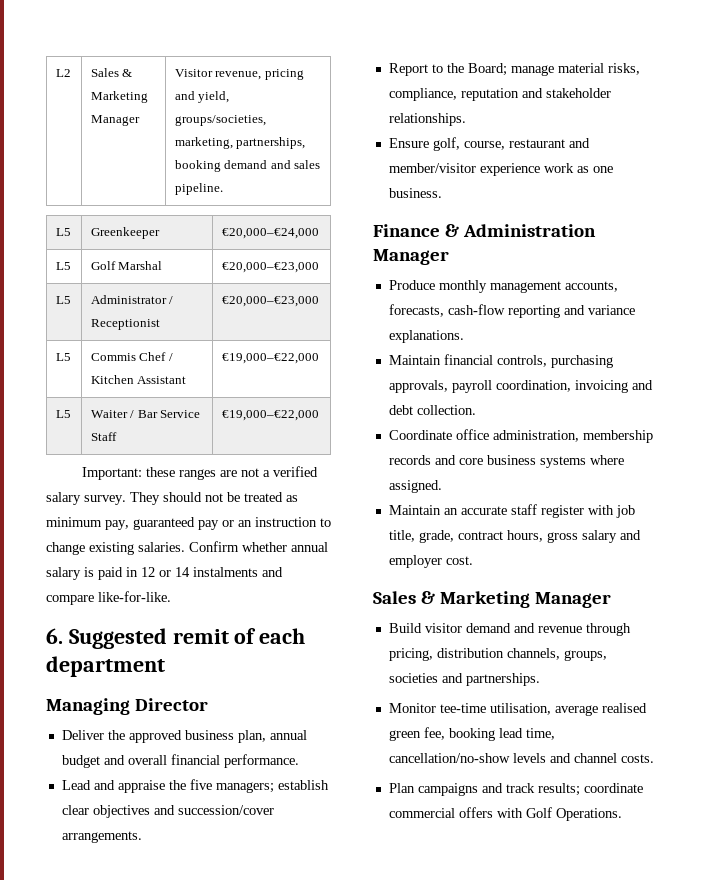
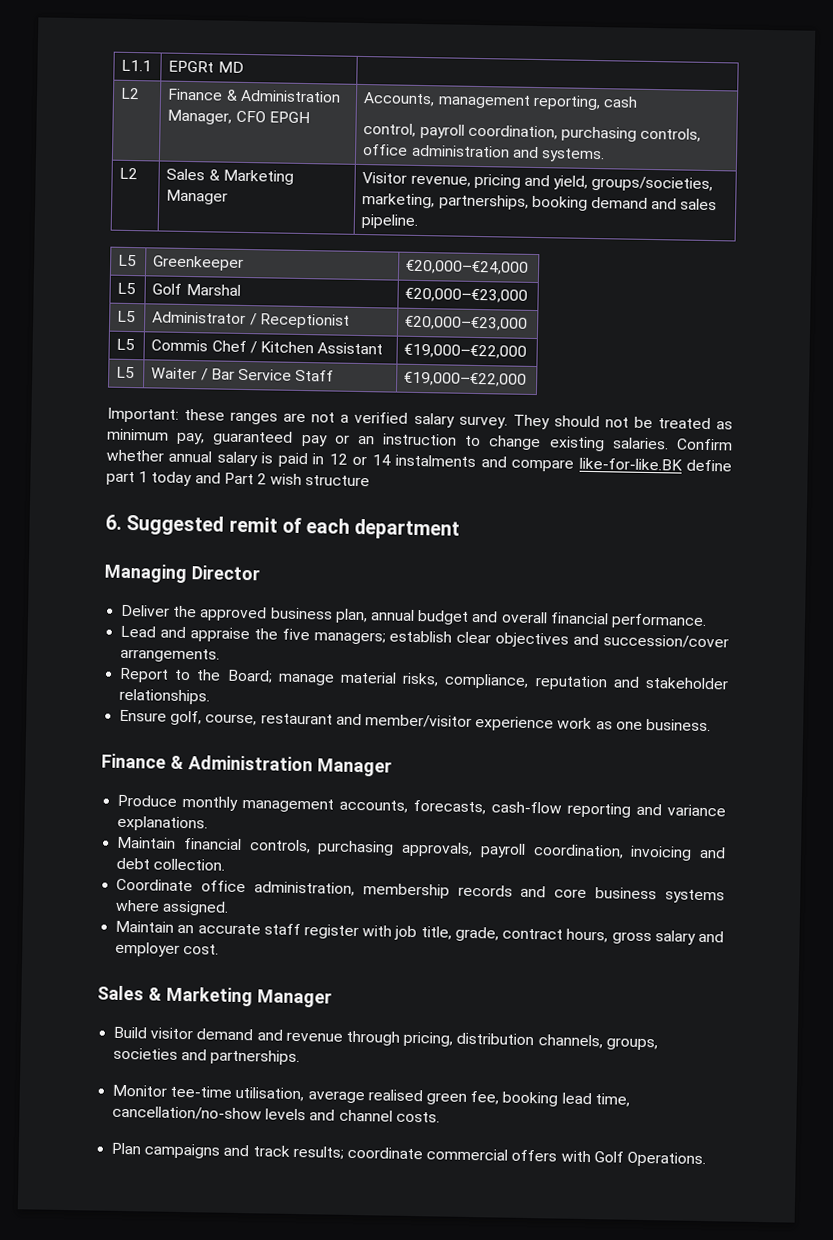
(55, 73) none -> [121,59,153,72] [168,60,244,73] [120,87,141,100] [167,88,341,103] [167,109,310,125] [363,92,638,111] [363,123,702,142] [363,144,605,163] L1.1 | EPGRt MD | // L2 | Finance & Administration Manager, CFO EPGH | Accounts, management reporting, cash // control, payroll coordination, purchasing controls, office administration and systems. //
[98,591,171,602] like-for-like. -> [578,457,732,472] [106,471,371,487] like-for-like.BK define part 1 today and Part 2 wish structure

